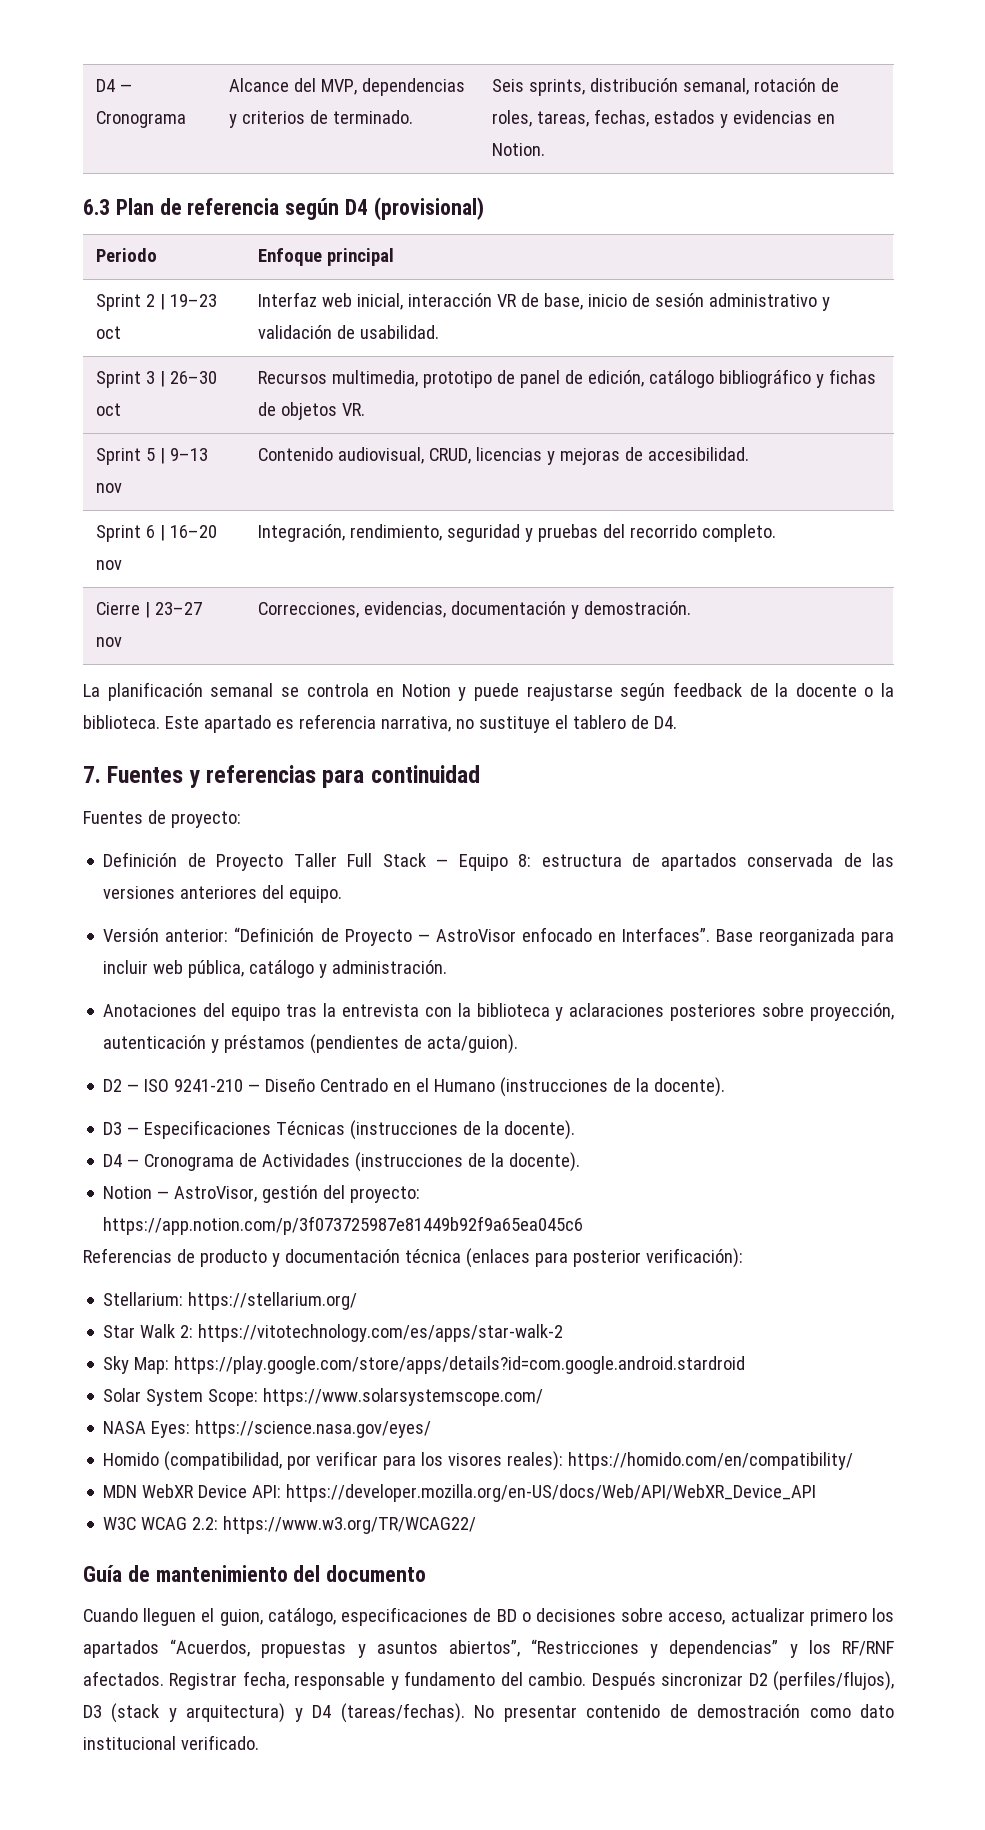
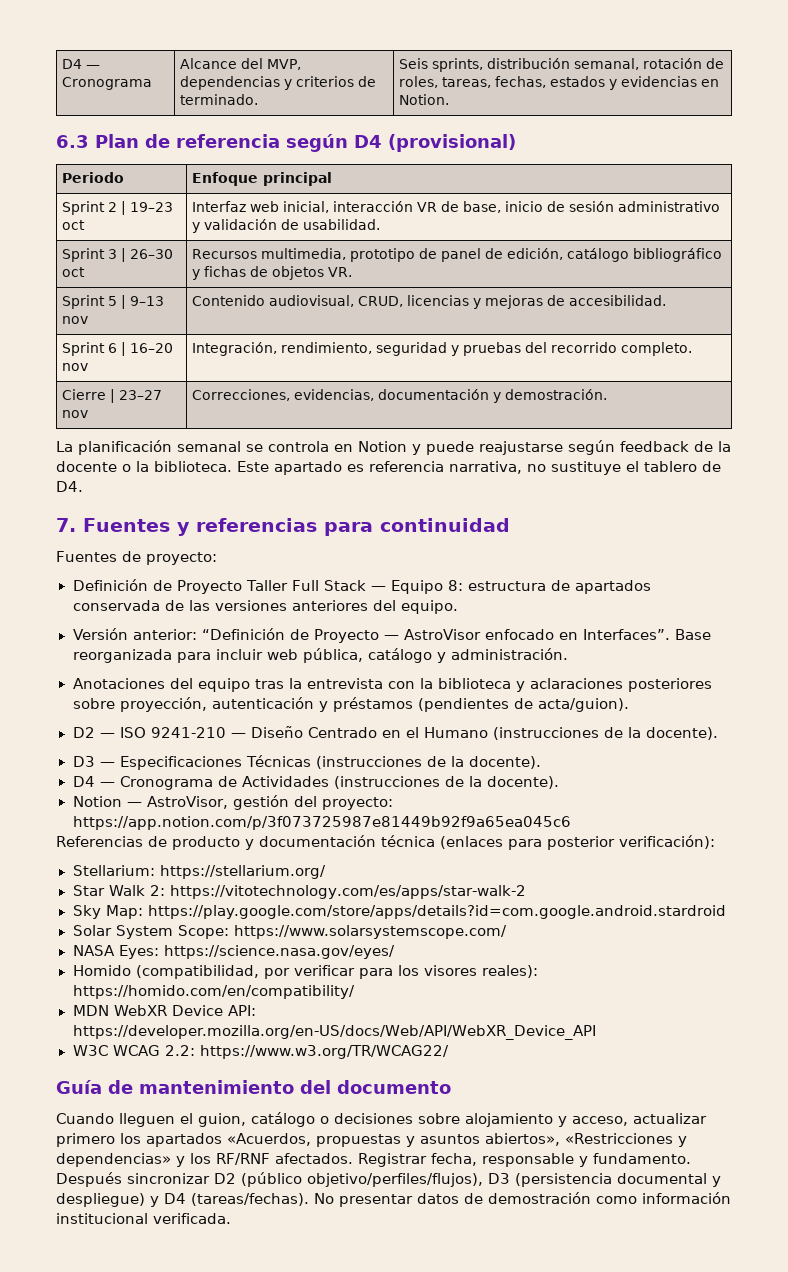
[267,1607,517,1626] catálogo, especificaciones de BD -> [251,1112,315,1127] catálogo
(664, 1615) none -> [465,1113,567,1127] alojamiento y
[170,1639,251,1657] “Acuerdos, -> [227,1133,311,1146] «Acuerdos,
[448,1639,779,1658] abiertos”, “Restricciones y dependencias” -> [485,1133,687,1147] [56,1153,171,1167] abiertos», «Restricciones y dependencias»
[404,1671,894,1691] [83,1703,286,1723] fundamento del cambio. Después sincronizar D2 (perfiles/flujos), D3 (stack y arquitectura) -> [593,1153,691,1164] [56,1172,721,1187] [56,1193,145,1207] fundamento. Después sincronizar D2 (público objetivo/perfiles/flujos), D3 (persistencia documental y despliegue)
[586,1704,661,1718] contenido -> [417,1193,459,1204] datos
[859,1704,894,1718] [83,1735,259,1750] dato institucional verificado. -> [642,1192,731,1204] [56,1213,231,1224] información institucional verificada.

